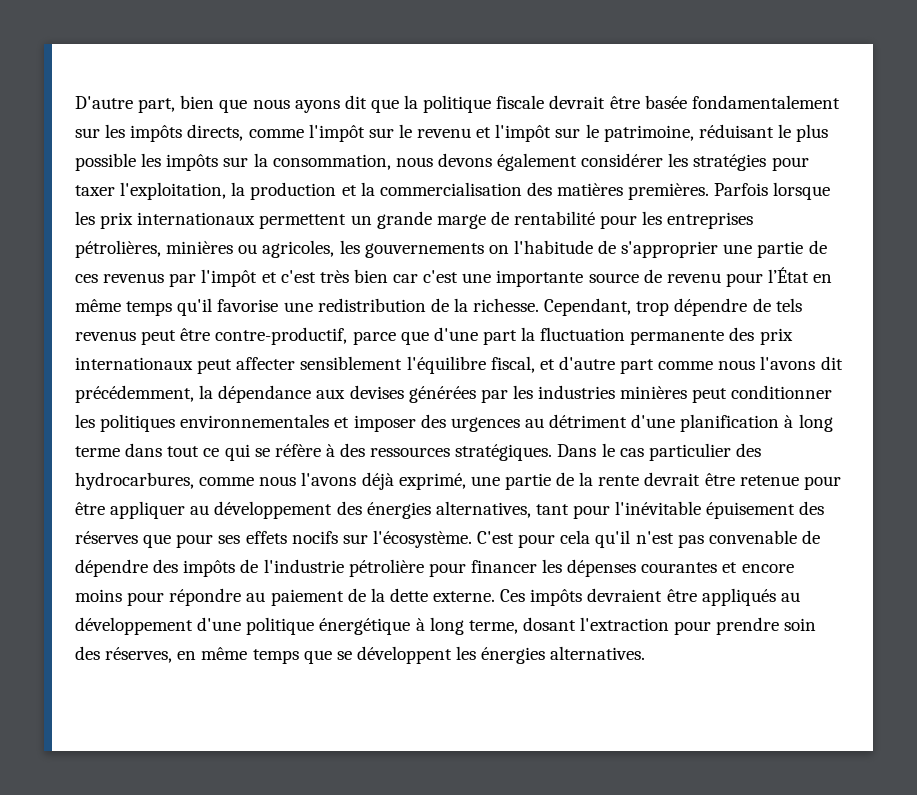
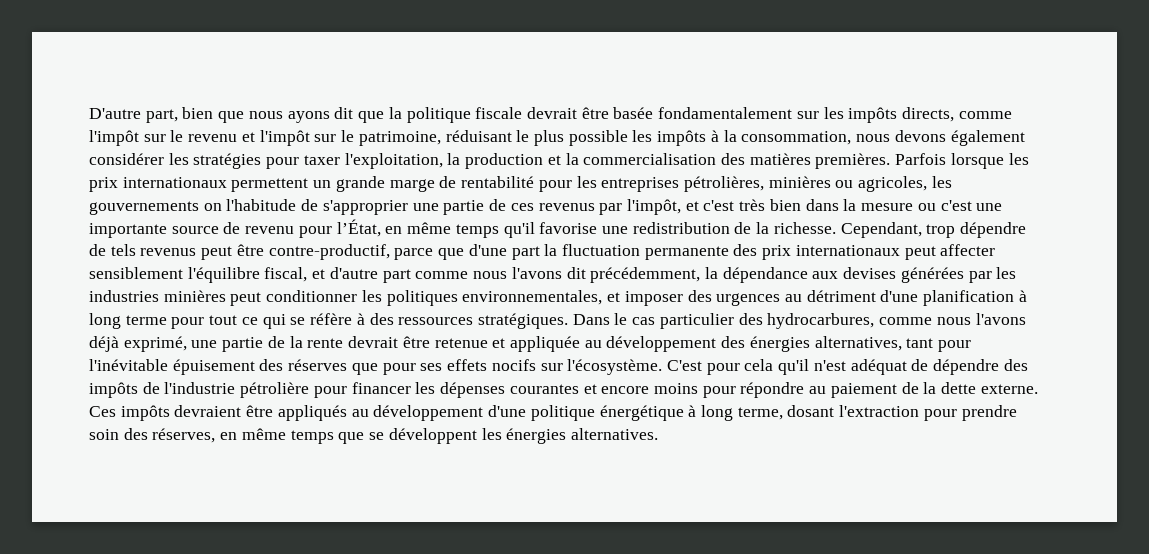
[223,157,249,167] sur -> [710,130,719,142] à
[201,269,258,287] l'impôt -> [626,199,681,215] l'impôt,
[393,274,419,283] car -> [805,199,936,211] dans la mesure ou
[768,267,810,283] l’État -> [336,219,381,237] l’État,
[180,414,330,428] environnementales -> [462,290,603,305] environnementales,
[125,443,163,457] dans -> [171,317,205,329] pour
[803,476,841,490] [75,501,186,519] pour être appliquer -> [492,336,580,352] et appliquée
[677,530,797,548] pas convenable -> [850,359,907,375] adéquat

